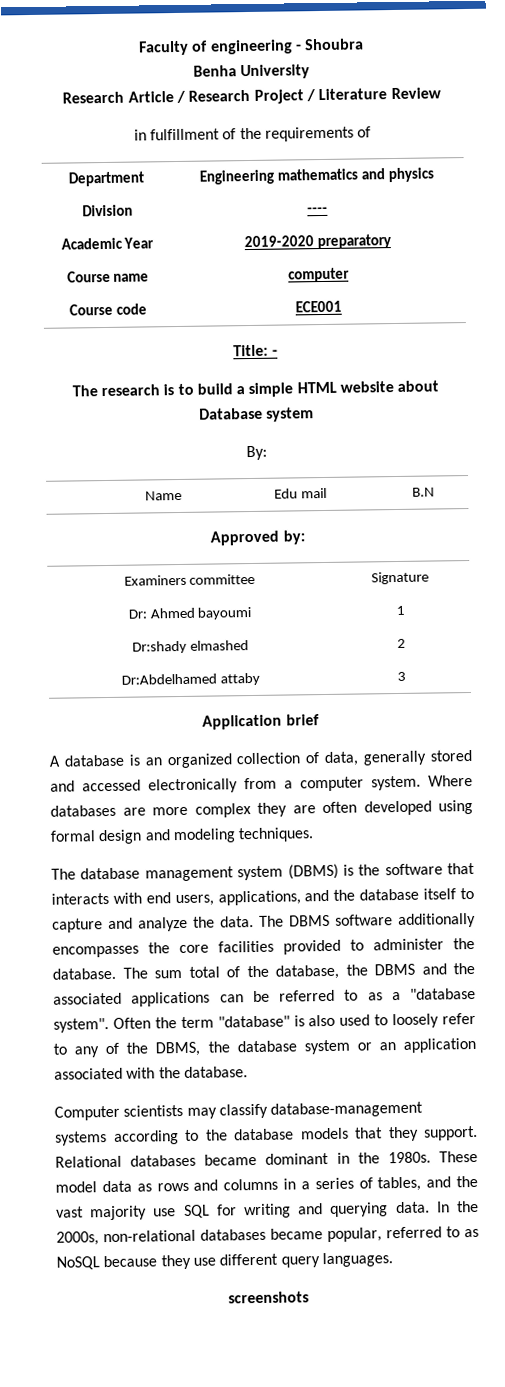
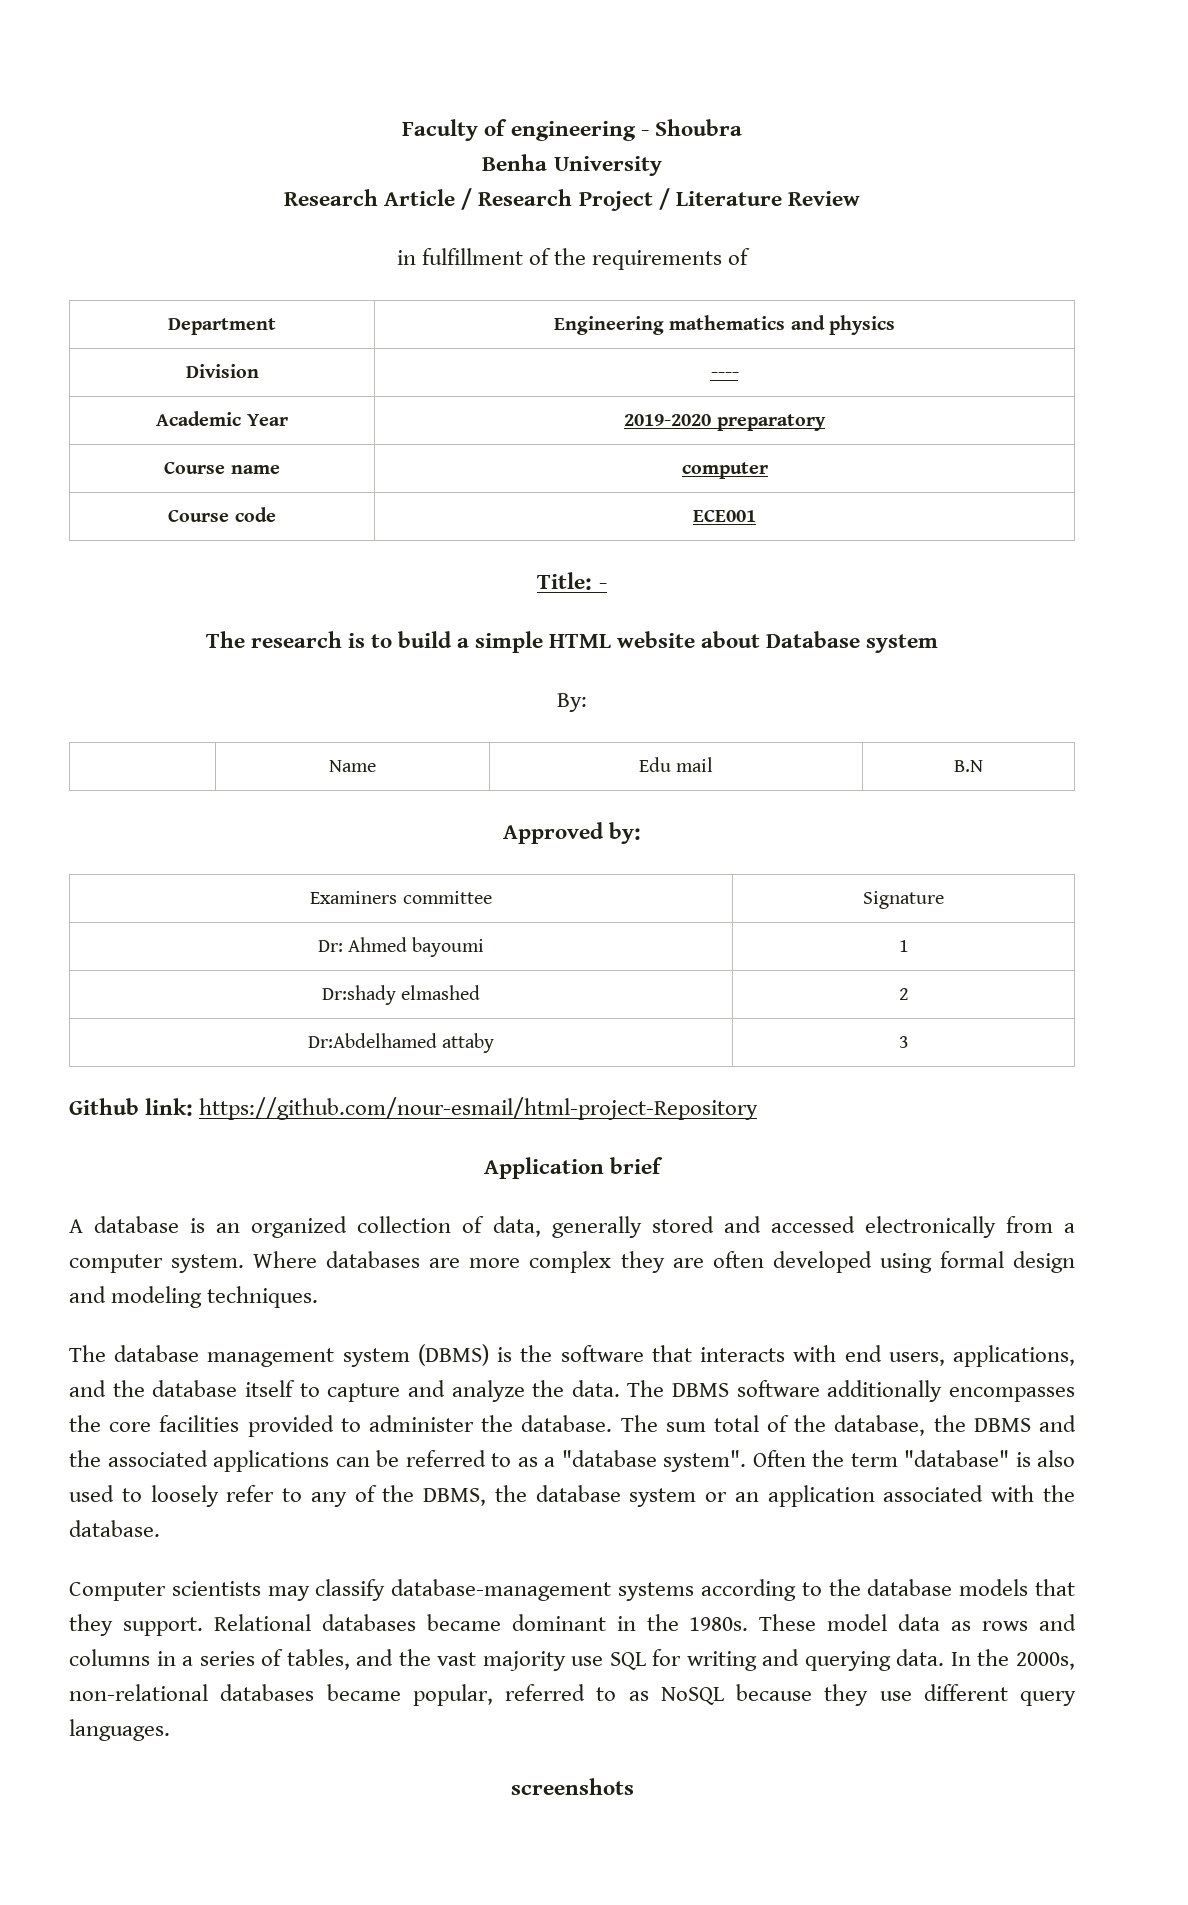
(406, 676) none -> [69,1097,759,1120] // Github link: https://github.com/nour-esmail/html-project-Repository

